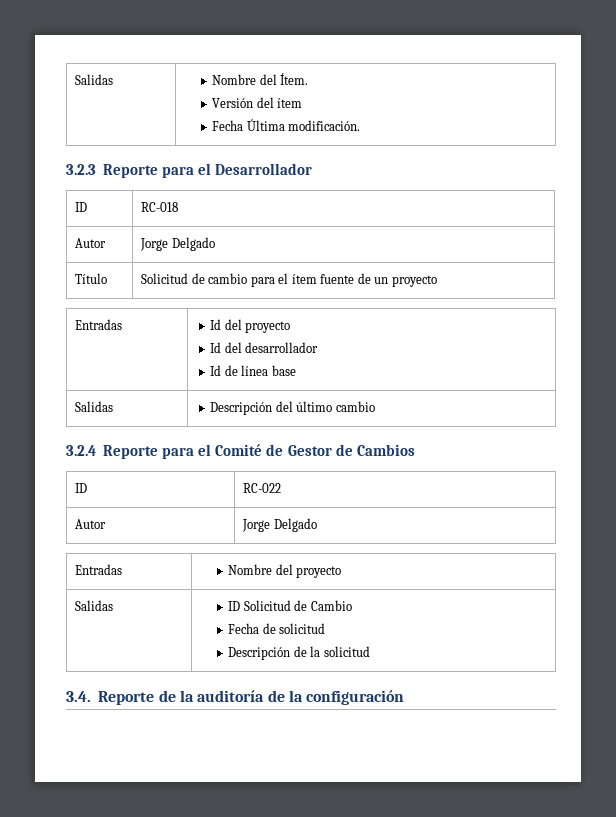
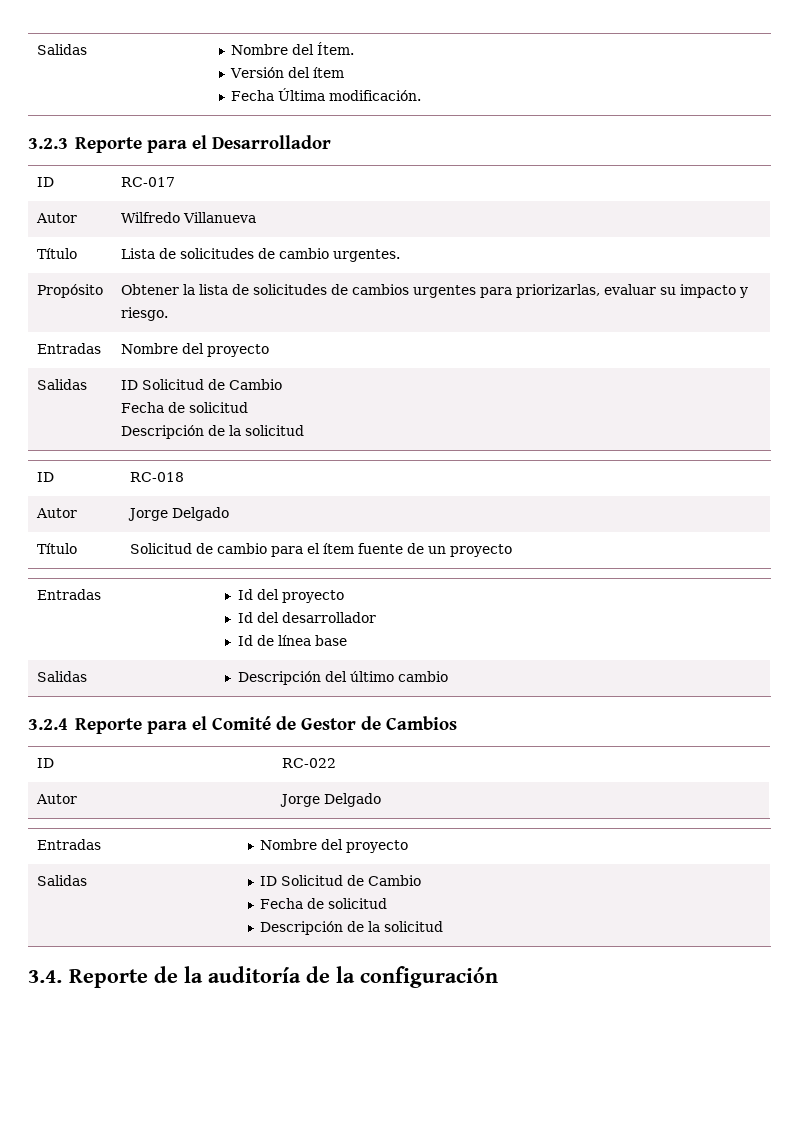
(313, 169) none -> [36,177,54,187] [120,177,175,187] [35,213,77,223] [120,212,256,223] [36,248,77,259] [120,248,400,262] [36,284,103,298] [120,284,748,298] [120,307,168,321] [36,343,101,354] [120,343,269,357] [36,379,87,390] [120,379,282,390] [120,402,248,413] [120,425,304,439] // ID | RC-017 // Autor | Wilfredo Villanueva // Título | Lista de solicitudes de cambio urgentes. // Propósito | Obtener la lista de solicitudes de cambios urgentes para priorizarlas, evaluar su impacto y riesgo. // Entradas | Nombre del proyecto // Salidas | ID Solicitud de Cambio // Fecha de solicitud // Descripción de la solicitud

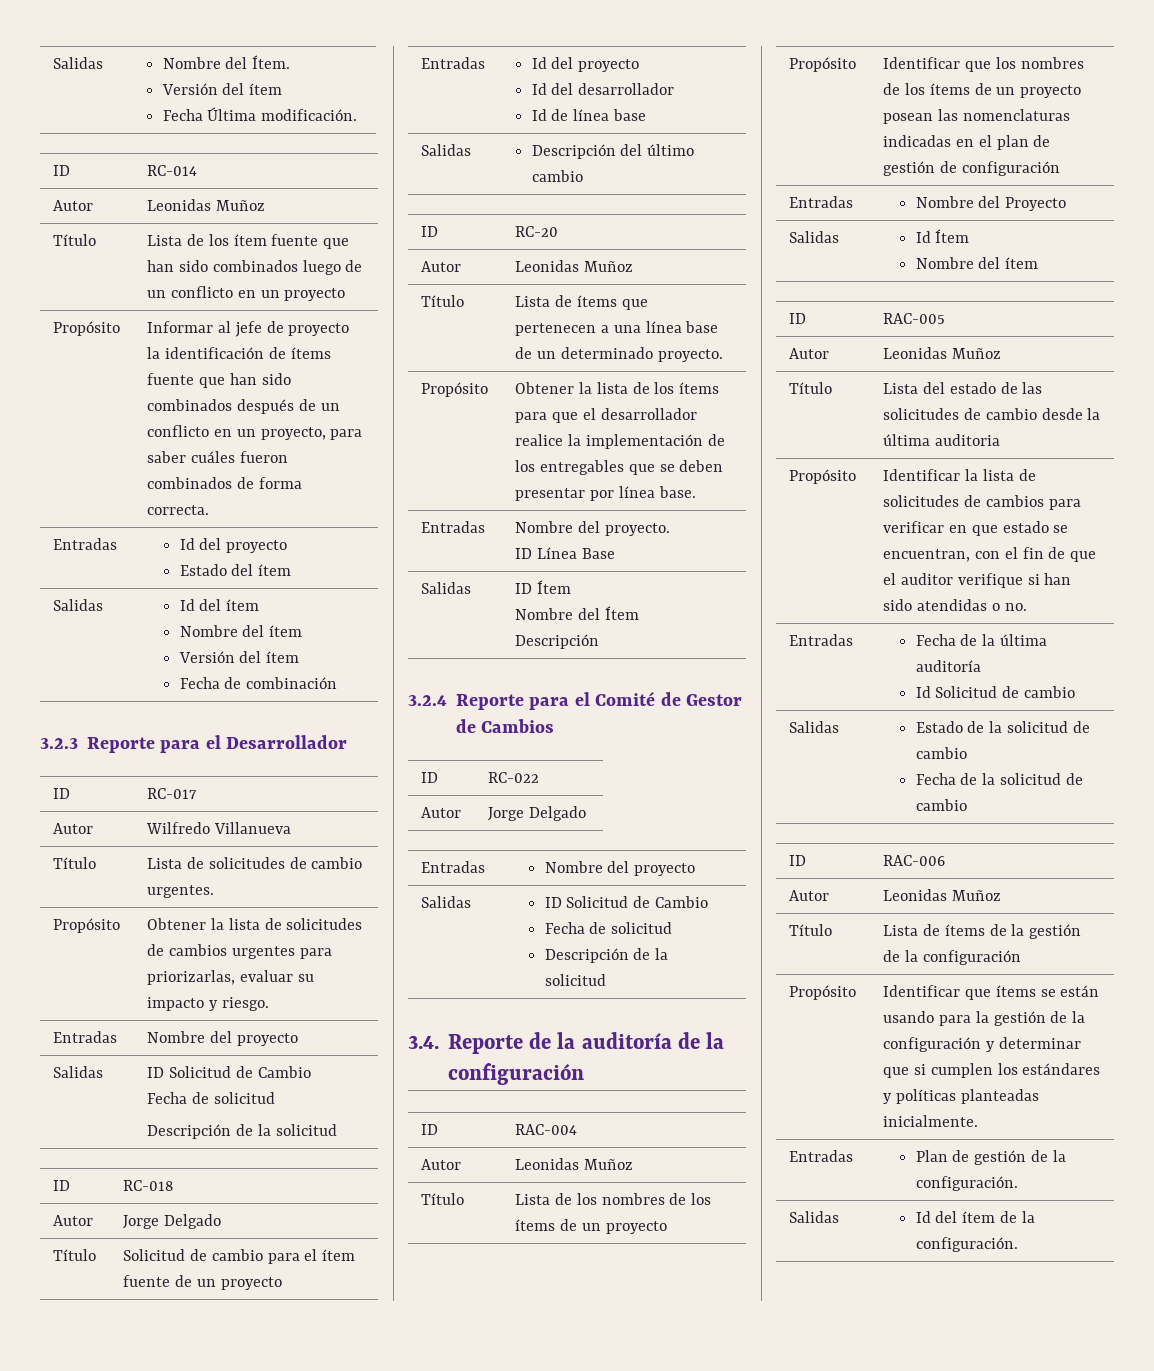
(421, 95) none -> [53,165,71,176] [147,165,198,176] [53,200,94,211] [147,199,266,211] [53,234,97,246] [147,234,350,249] [147,260,363,275] [147,286,346,301] [53,321,121,336] [147,321,350,337] [147,347,331,359] [147,373,291,388] [147,399,340,414] [147,425,363,440] [147,451,288,463] [147,477,302,489] [147,505,210,515] [53,538,118,550] [179,538,288,553] [179,564,292,576] [53,599,104,611] [179,599,260,611] [179,625,303,637] [178,651,300,663] [179,677,338,689] // ID | RC-014 // Autor | Leonidas Muñoz // Título | Lista de los ítem fuente que han sido combinados luego de un conflicto en un proyecto // Propósito | Informar al jefe de proyecto la identificación de ítems fuente que han sido combinados después de un conflicto en un proyecto, para saber cuáles fueron combinados de forma correcta. // Entradas | Id del proyecto // Estado del ítem // Salidas | Id del ítem // Nombre del ítem // Versión del ítem // Fecha de combinación
(448, 676) none -> [421,226,439,237] [515,226,559,237] [421,261,462,272] [515,260,634,272] [421,295,465,307] [515,295,648,310] [515,321,719,336] [515,347,723,362] [421,382,489,397] [515,382,720,394] [515,408,697,423] [515,434,725,449] [515,460,724,475] [515,486,696,501] [421,521,486,533] [515,521,670,536] [515,547,615,559] [421,582,472,594] [515,580,572,594] [515,606,639,620] [515,634,600,649] // ID | RC-20 // Autor | Leonidas Muñoz // Título | Lista de ítems que pertenecen a una línea base de un determinado proyecto. // Propósito | Obtener la lista de los ítems para que el desarrollador realice la implementación de los entregables que se deben presentar por línea base. // Entradas | Nombre del proyecto. // ID Línea Base // Salidas | ID Ítem // Nombre del Ítem // Descripción
(498, 977) none -> [421,1124,439,1135] [515,1124,578,1135] [421,1159,462,1170] [515,1158,634,1170] [421,1193,465,1205] [515,1193,712,1205] [515,1219,667,1234] [789,57,857,72] [883,57,1084,72] [883,83,1082,98] [883,109,1070,124] [883,135,1051,150] [883,161,1060,176] [789,196,854,208] [915,196,1067,211] [789,231,840,243] [915,229,970,243] [915,257,1039,269] [789,313,807,324] [883,313,946,324] [789,348,830,359] [883,347,1002,359] [789,382,833,394] [883,382,1043,394] [883,408,1101,420] [883,434,1001,446] [789,469,857,484] [883,469,1036,481] [883,495,1081,510] [883,521,1069,536] [883,547,1097,562] [883,573,1072,588] [883,599,1027,611] [789,634,854,646] [915,634,1047,646] [915,660,981,672] [915,686,1075,698] [789,721,840,733] [915,721,1090,733] [915,747,967,759] [915,773,1083,785] [915,799,967,811] [789,855,807,866] [883,855,946,866] [789,890,830,901] [883,889,1002,901] [789,924,833,936] [883,924,1082,939] [883,950,1021,965] [789,985,857,1000] [883,985,1100,1000] [883,1011,1086,1026] [883,1037,1081,1052] [883,1063,1101,1078] [883,1089,1039,1104] [883,1115,979,1127] [789,1150,854,1162] [915,1150,1066,1165] [915,1176,1018,1191] [789,1211,840,1223] [915,1211,1035,1223] [915,1237,1018,1252] // ID | RAC-004 // Autor | Leonidas Muñoz // Título | Lista de los nombres de los ítems de un proyecto // Propósito | Identificar que los nombres de los ítems de un proyecto posean las nomenclaturas indicadas en el plan de gestión de configuración // Entradas | Nombre del Proyecto // Salidas | Id Ítem // Nombre del ítem // ID | RAC-005 // Autor | Leonidas Muñoz // Título | Lista del estado de las solicitudes de cambio desde la última auditoria // Propósito | Identificar la lista de solicitudes de cambios para verificar en que estado se encuentran, con el fin de que el auditor verifique si han sido atendidas o no. // Entradas | Fecha de la última auditoría // Id Solicitud de cambio // Salidas | Estado de la solicitud de cambio // Fecha de la solicitud de cambio // ID | RAC-006 // Autor | Leonidas Muñoz // Título | Lista de ítems de la gestión de la configuración // Propósito | Identificar que ítems se están usando para la gestión de la configuración y determinar que si cumplen los estándares y políticas planteadas inicialmente. // Entradas | Plan de gestión de la configuración. // Salidas | Id del ítem de la configuración.

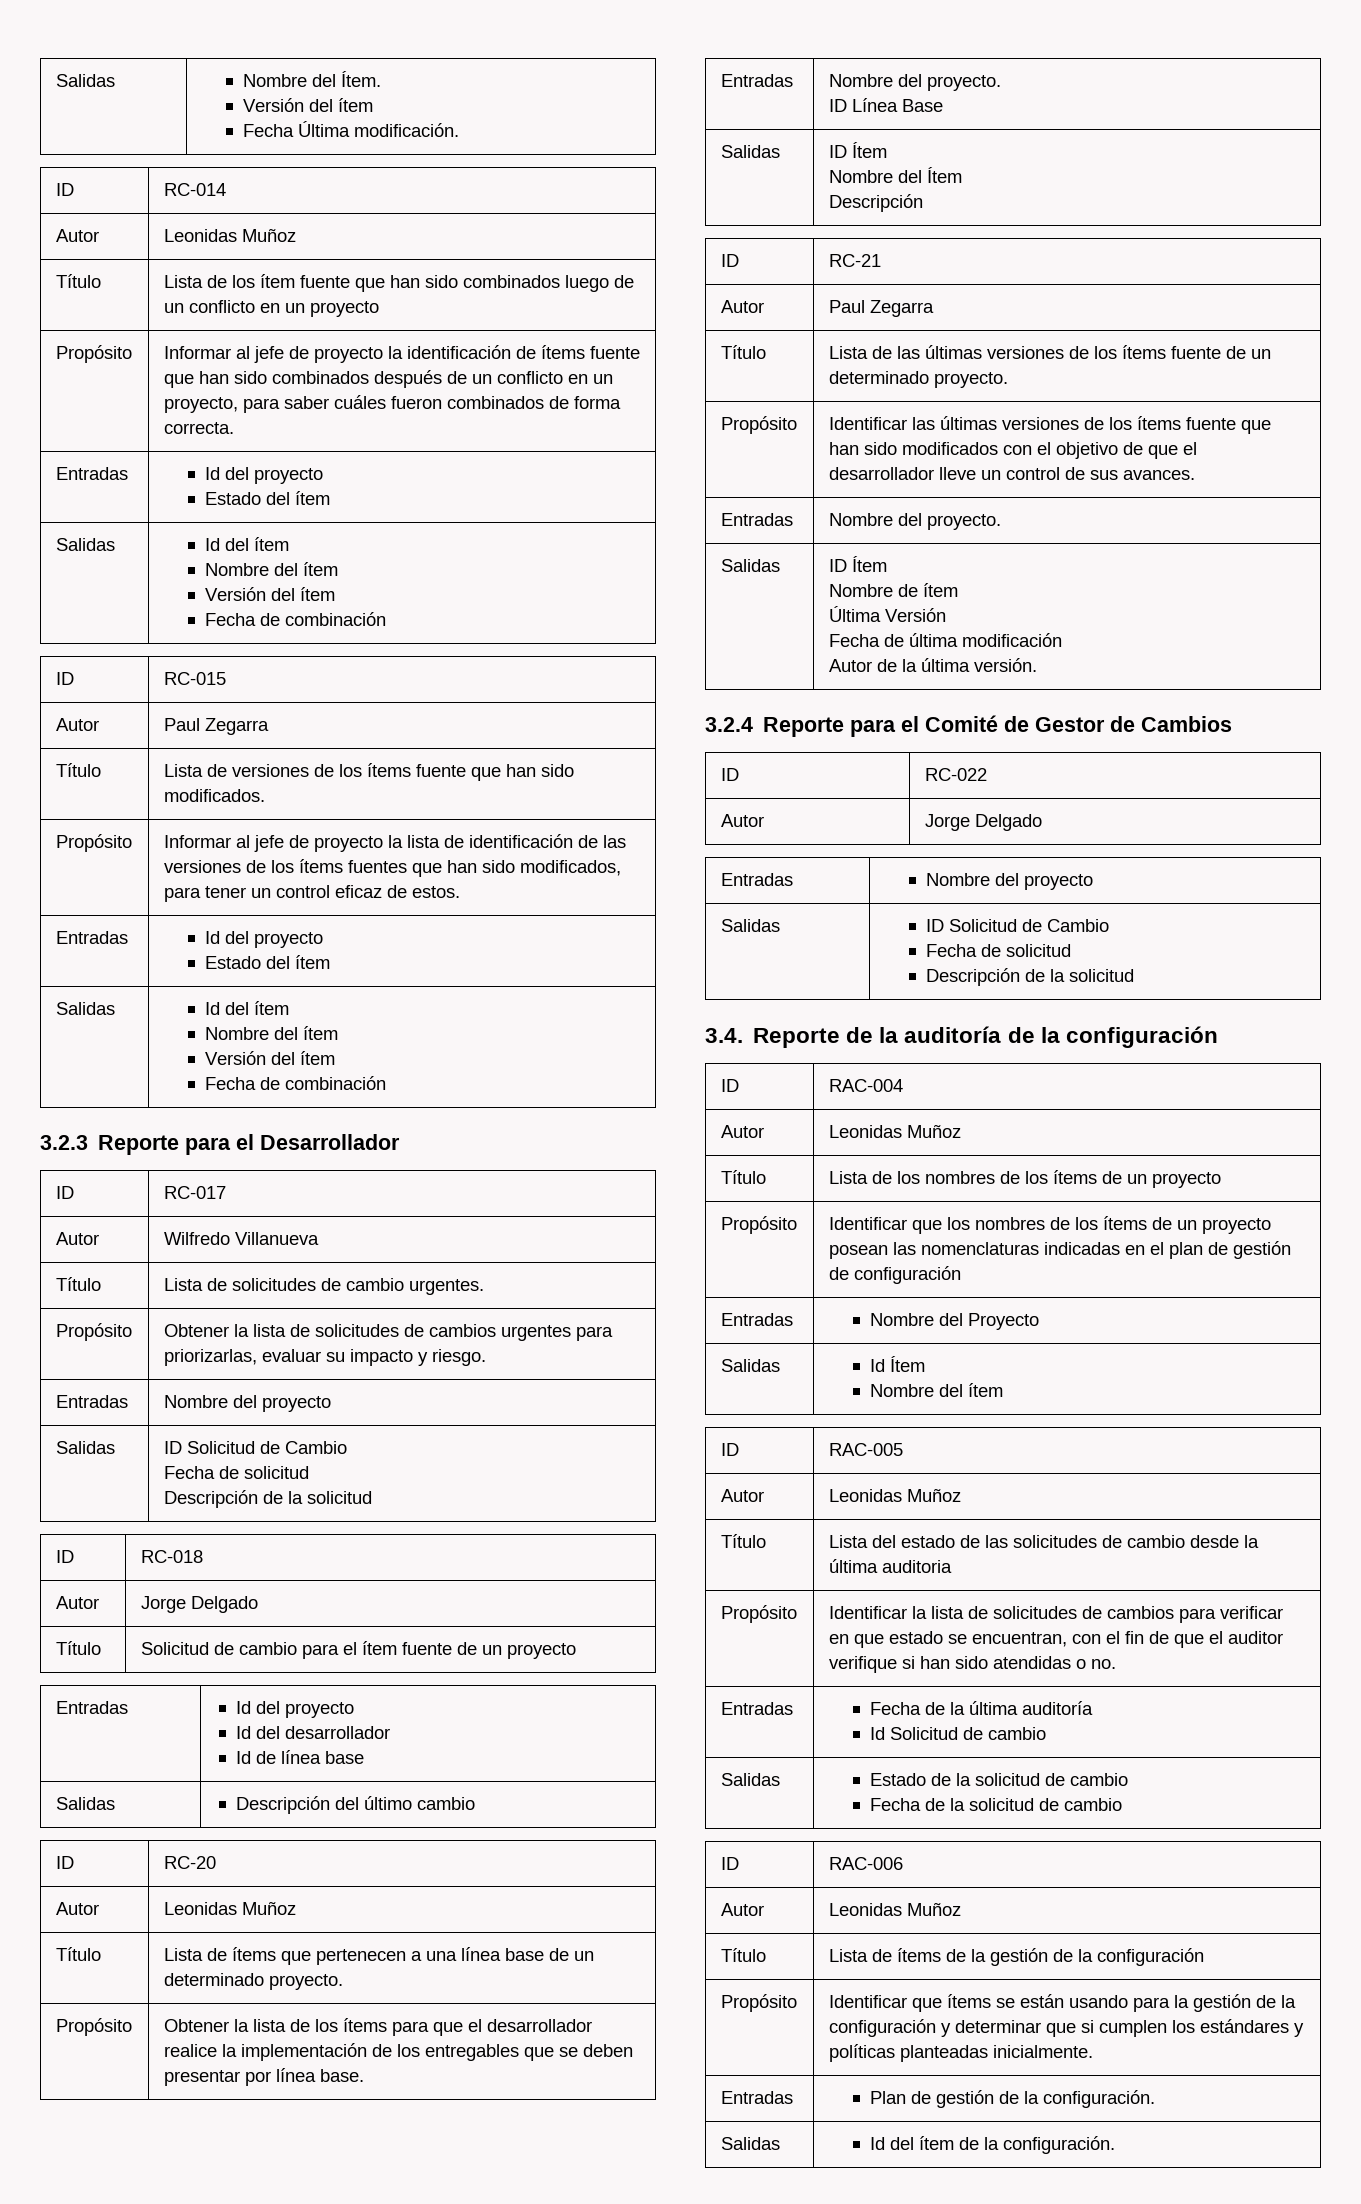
(338, 683) none -> [55,672,74,685] [163,672,226,685] [55,718,99,731] [163,718,269,735] [55,763,101,777] [163,763,574,781] [163,789,265,802] [55,834,132,852] [163,834,626,852] [163,859,621,877] [163,885,460,902] [55,931,128,944] [204,931,323,948] [204,955,330,969] [55,1002,115,1015] [204,1001,289,1015] [204,1026,338,1040] [204,1051,335,1065] [204,1076,386,1090] // ID | RC-015 // Autor | Paul Zegarra // Título | Lista de versiones de los ítems fuente que han sido modificados. // Propósito | Informar al jefe de proyecto la lista de identificación de las versiones de los ítems fuentes que han sido modificados, para tener un control eficaz de estos. // Entradas | Id del proyecto // Estado del ítem // Salidas | Id del ítem // Nombre del ítem // Versión del ítem // Fecha de combinación
(600, 641) none -> [720,254,739,267] [828,254,881,267] [720,300,764,313] [828,300,934,317] [720,345,766,359] [828,345,1271,359] [828,371,1008,388] [720,416,797,434] [828,416,1271,434] [828,442,1197,459] [828,467,1195,480] [720,513,793,526] [828,513,1001,530] [720,559,780,572] [828,556,887,572] [828,583,958,597] [828,606,946,622] [828,633,1062,647] [828,658,1037,672] // ID | RC-21 // Autor | Paul Zegarra // Título | Lista de las últimas versiones de los ítems fuente de un determinado proyecto. // Propósito | Identificar las últimas versiones de los ítems fuente que han sido modificados con el objetivo de que el desarrollador lleve un control de sus avances. // Entradas | Nombre del proyecto. // Salidas | ID Ítem // Nombre de ítem // Última Versión // Fecha de última modificación // Autor de la última versión.

